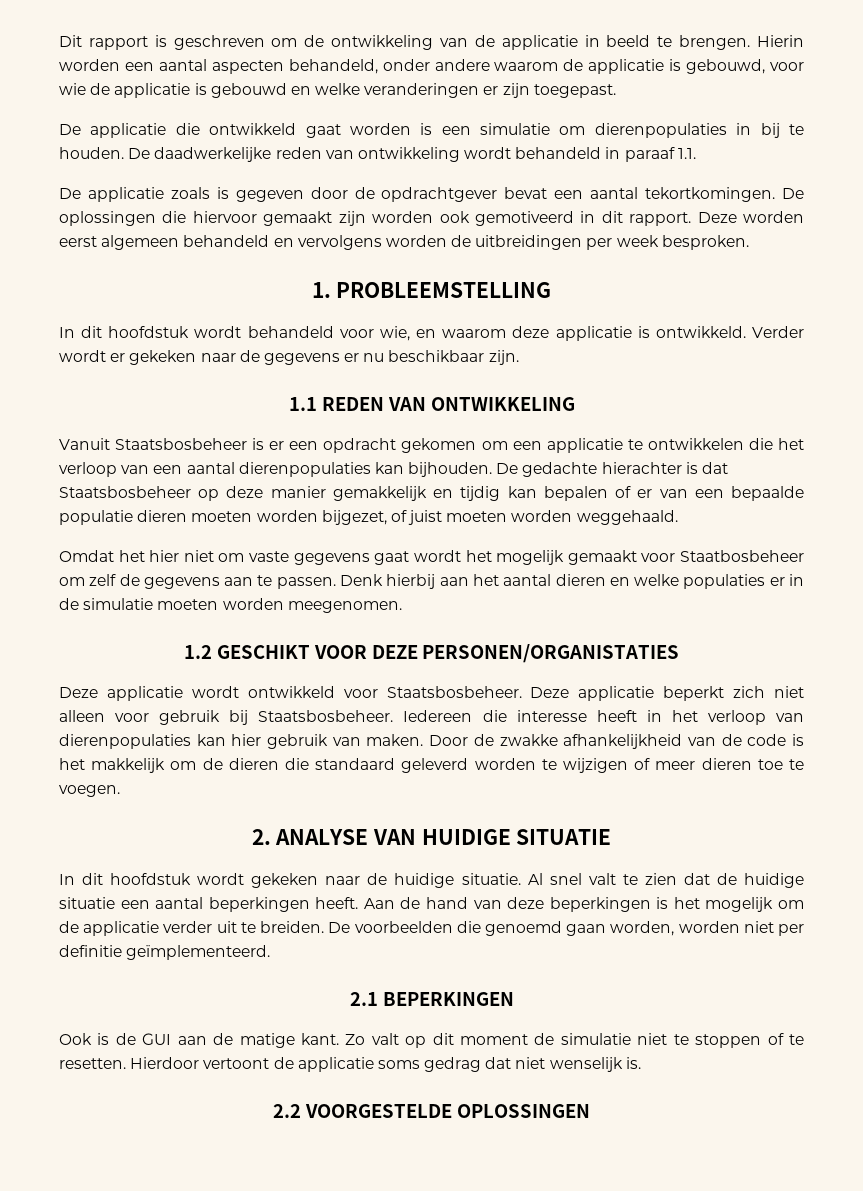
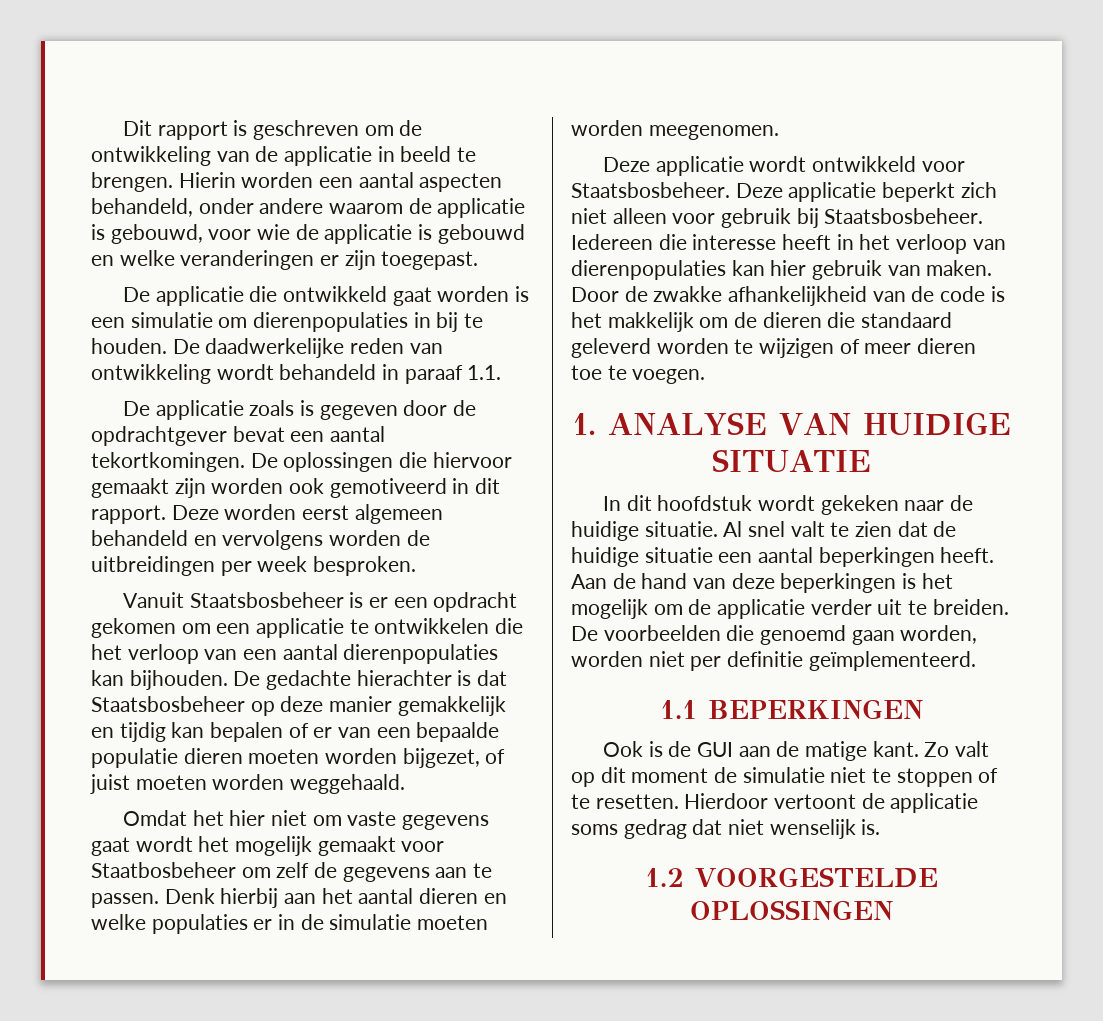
[311,282,552,298] [59,326,804,341] [59,350,519,365] [288,397,575,411] // 1. PROBLEEMSTELLING // In dit hoofdstuk wordt behandeld voor wie, en waarom deze applicatie is ontwikkeld. Verder wordt er gekeken naar de gegevens er nu beschikbaar zijn. // 1.1 REDEN VAN ONTWIKKELING -> (417, 566) none
[183,644,680,663] // 1.2 GESCHIKT VOOR DEZE PERSONEN/ORGANISTATIES -> (779, 132) none
[251,829,271,845] 2. -> [572,413,597,435] 1.
[349,992,378,1006] 2.1 -> [660,700,697,719] 1.1
[273,1104,302,1118] 2.2 -> [645,868,684,887] 1.2

